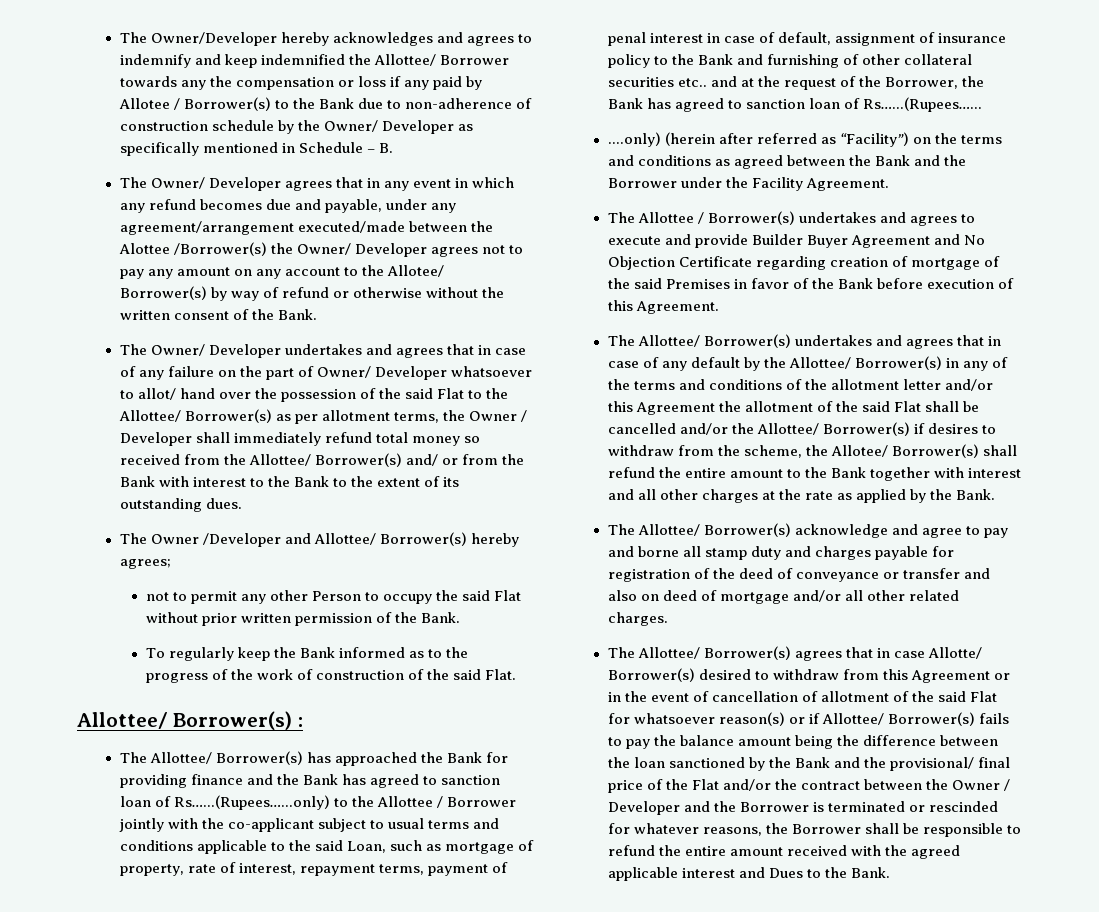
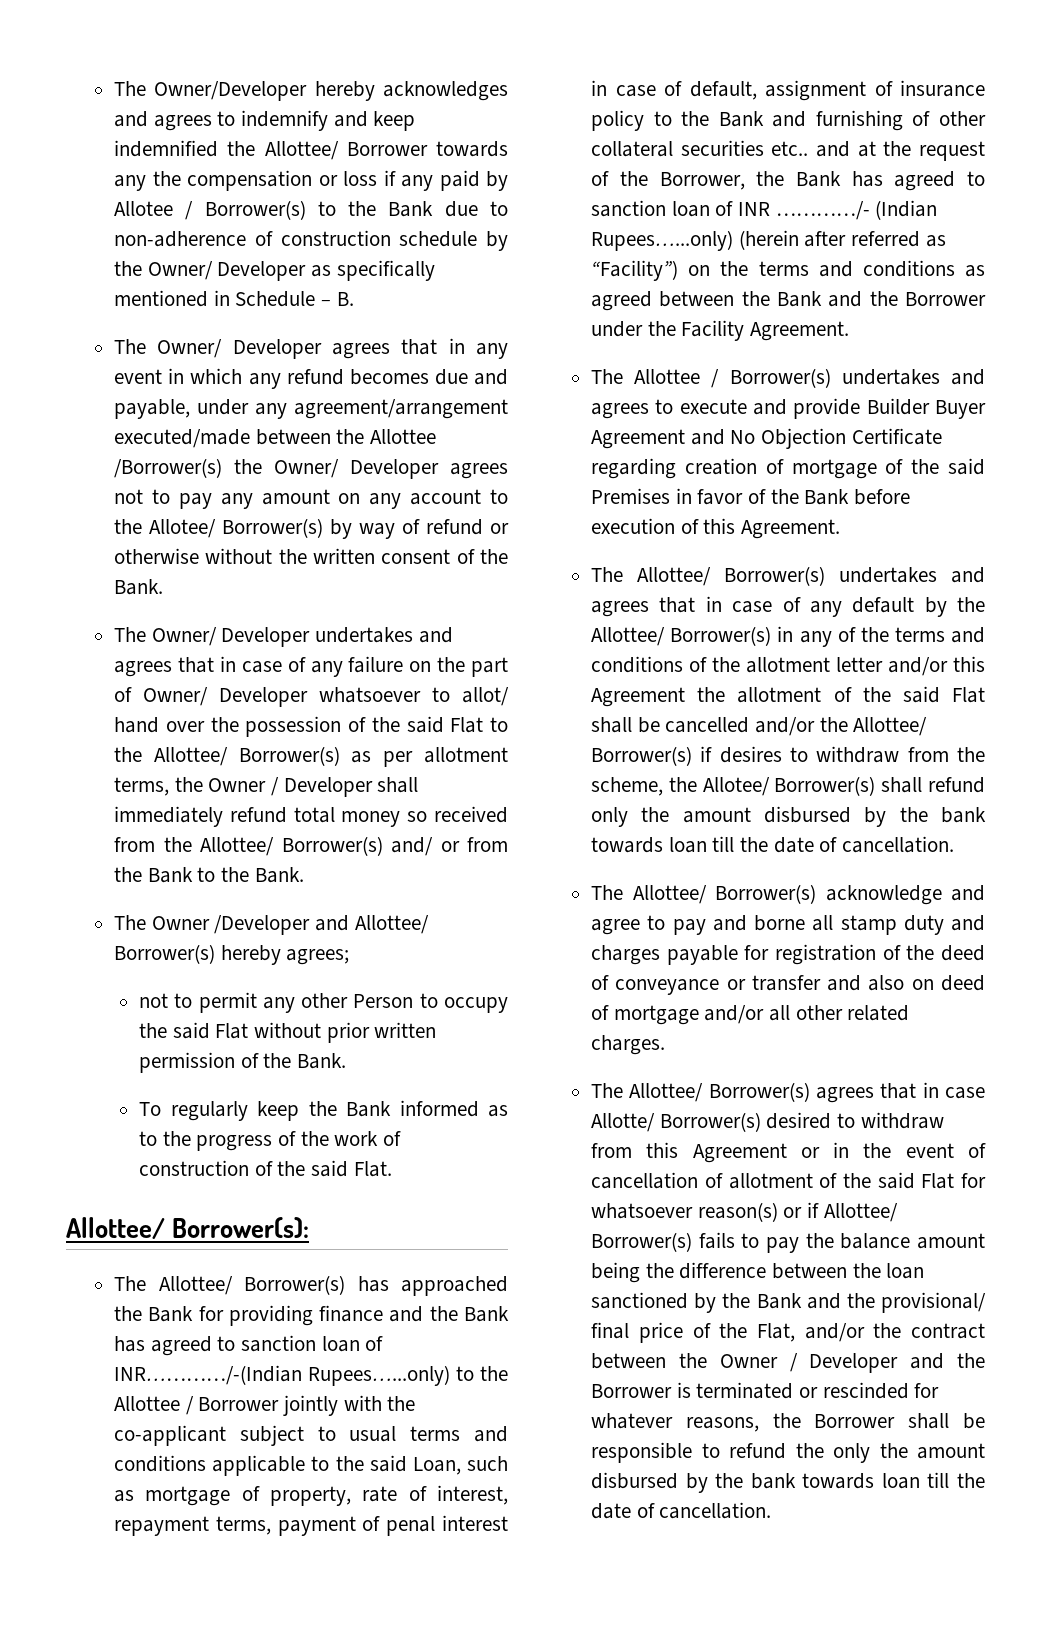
[118,243,170,254] Alottee -> [370,429,437,444] Allottee
[158,476,460,487] [119,498,242,512] with interest to the Bank to the extent of its outstanding dues. -> [197,867,304,883] to the Bank.
[172,711,304,730] Borrower(s) : -> [172,1217,310,1238] Borrower(s):
[173,795,330,810] Rs…...(Rupees…...only) -> [114,1365,451,1386] INR…………/-(Indian Rupees…...only)
[862,97,982,112] [607,132,661,147] Rs…...(Rupees…... // ....only) -> [738,200,938,220] [591,230,734,251] INR …………/- (Indian Rupees…...only)
[658,467,1022,481] [607,489,996,503] the entire amount to the Bank together with interest and all other charges at the rate as applied by the Bank. -> [591,806,986,827] [591,836,955,853] only the amount disbursed by the bank towards loan till the date of cancellation.
[691,779,719,790] Flat -> [756,1323,795,1342] Flat,
[684,845,960,859] [607,867,890,881] entire amount received with the agreed applicable interest and Dues to the Bank. -> [833,1443,985,1463] [591,1472,985,1493] [591,1502,772,1519] only the amount disbursed by the bank towards loan till the date of cancellation.

